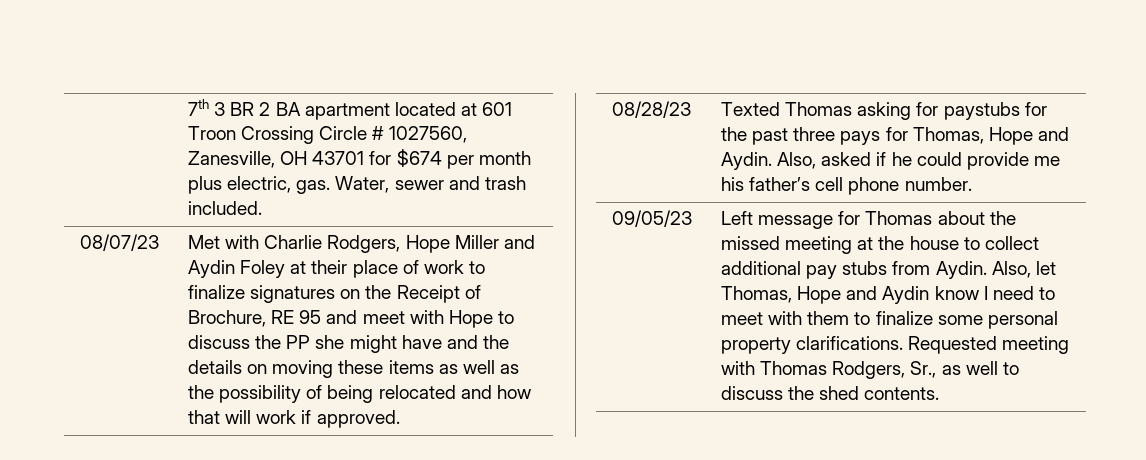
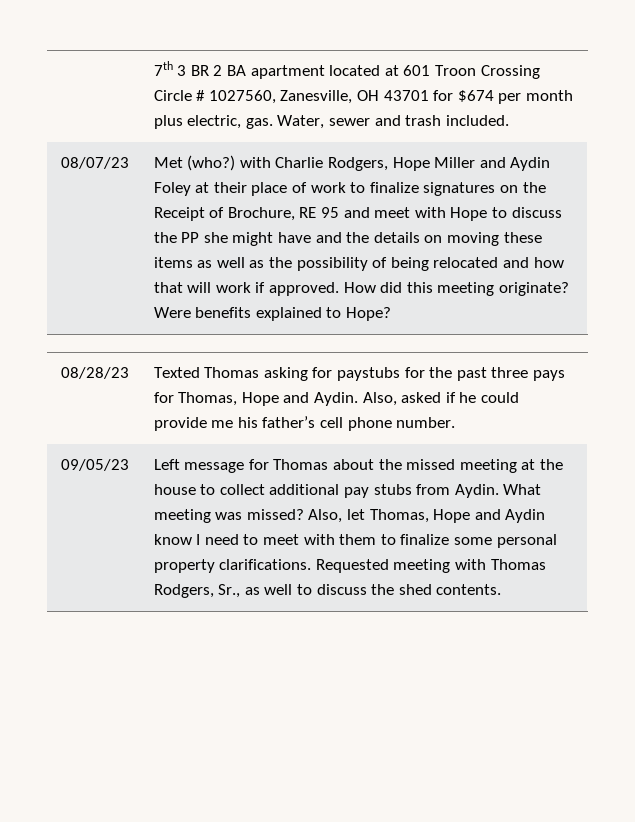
(220, 242) none -> [187,155,236,171] (who?)
(400, 419) none -> [343,282,569,296] [153,307,391,321] How did this meeting originate? Were benefits explained to Hope?
(987, 270) none -> [503,484,542,495] [153,509,304,523] What meeting was missed?

